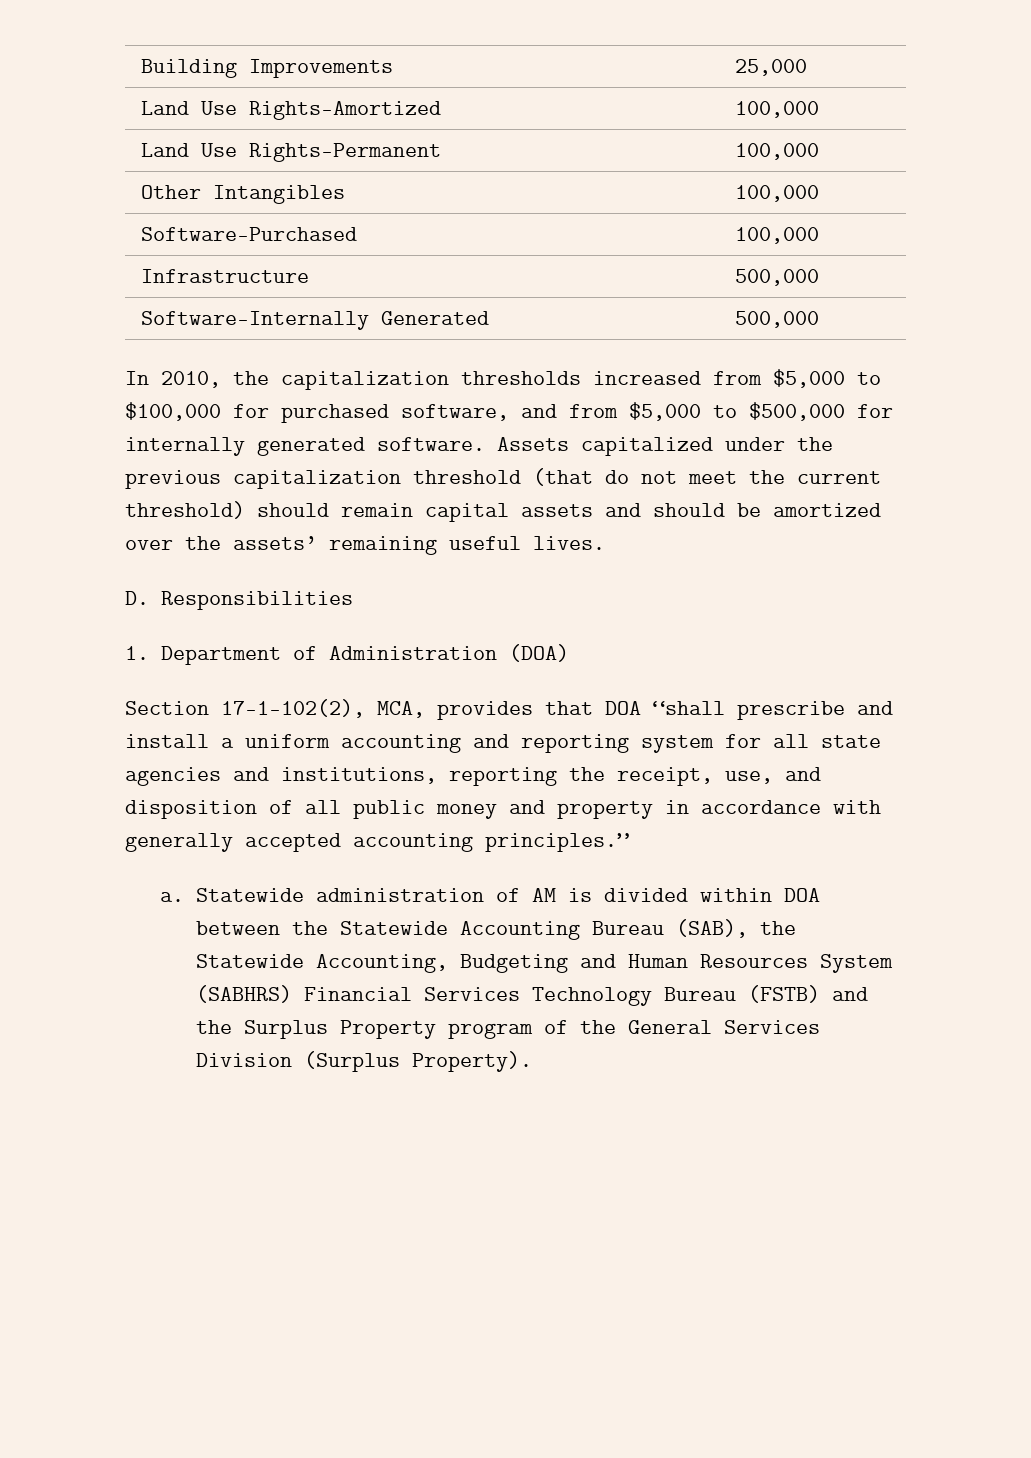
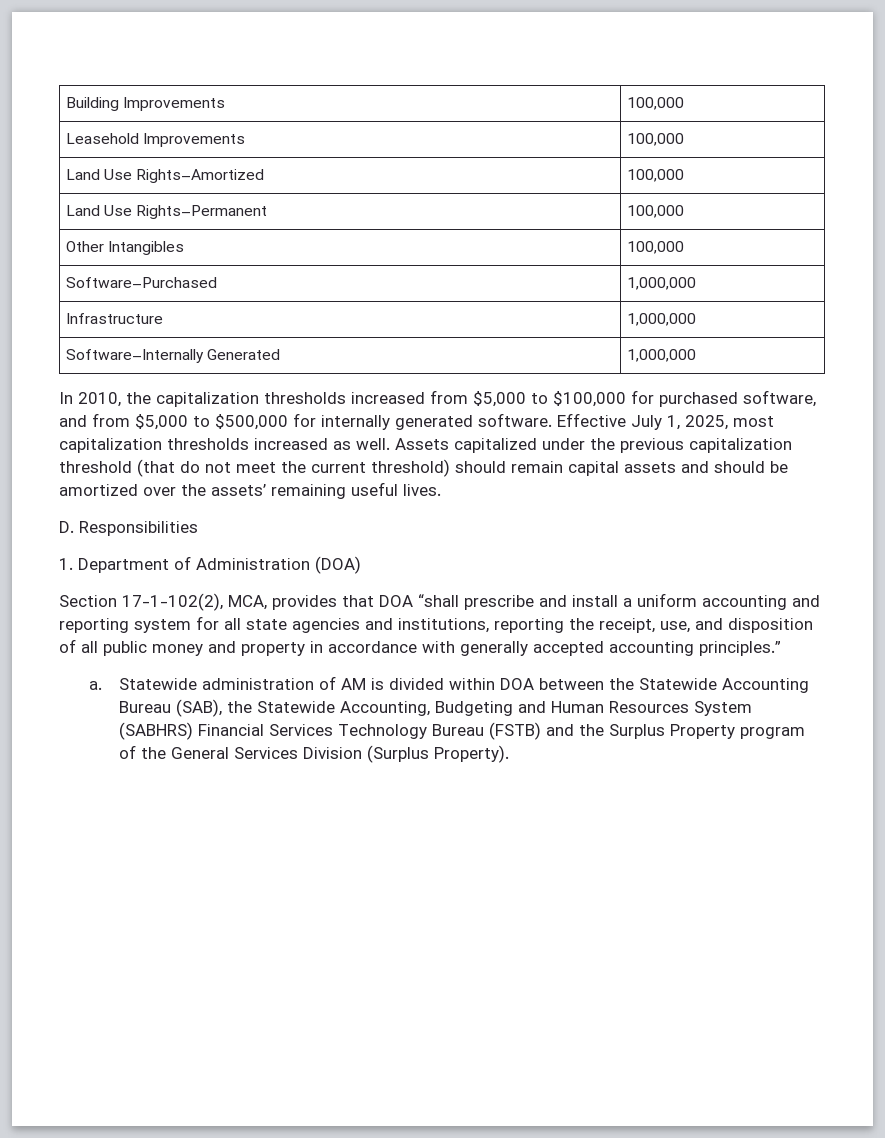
[735,59,808,76] 25,000 -> [626,97,684,110] [65,133,246,147] [626,133,684,146] 100,000 // Leasehold Improvements | 100,000
[735,227,820,244] 100,000 -> [626,277,696,290] 1,000,000
[735,269,820,286] 500,000 -> [626,313,696,326] 1,000,000
[735,311,820,328] 500,000 -> [626,349,696,362] 1,000,000
(485, 444) none -> [557,413,774,430] [59,438,390,453] Effective July 1, 2025, most capitalization thresholds increased as well.

